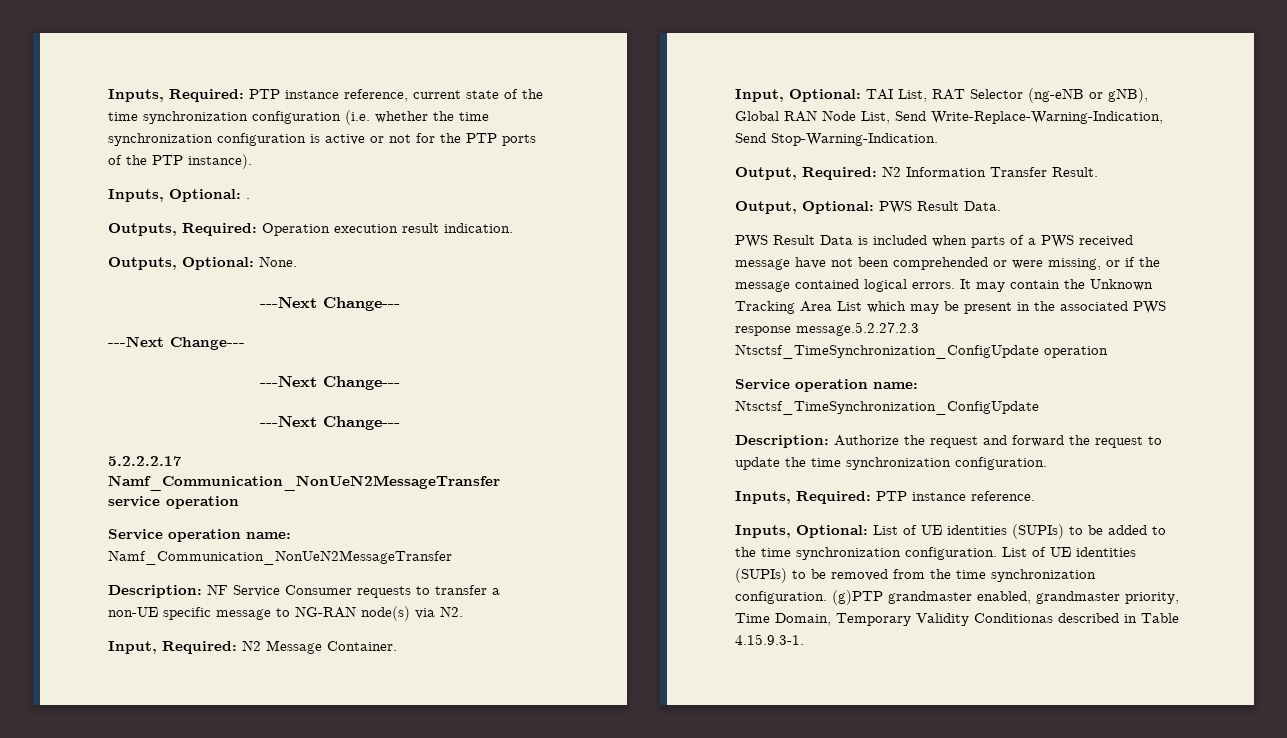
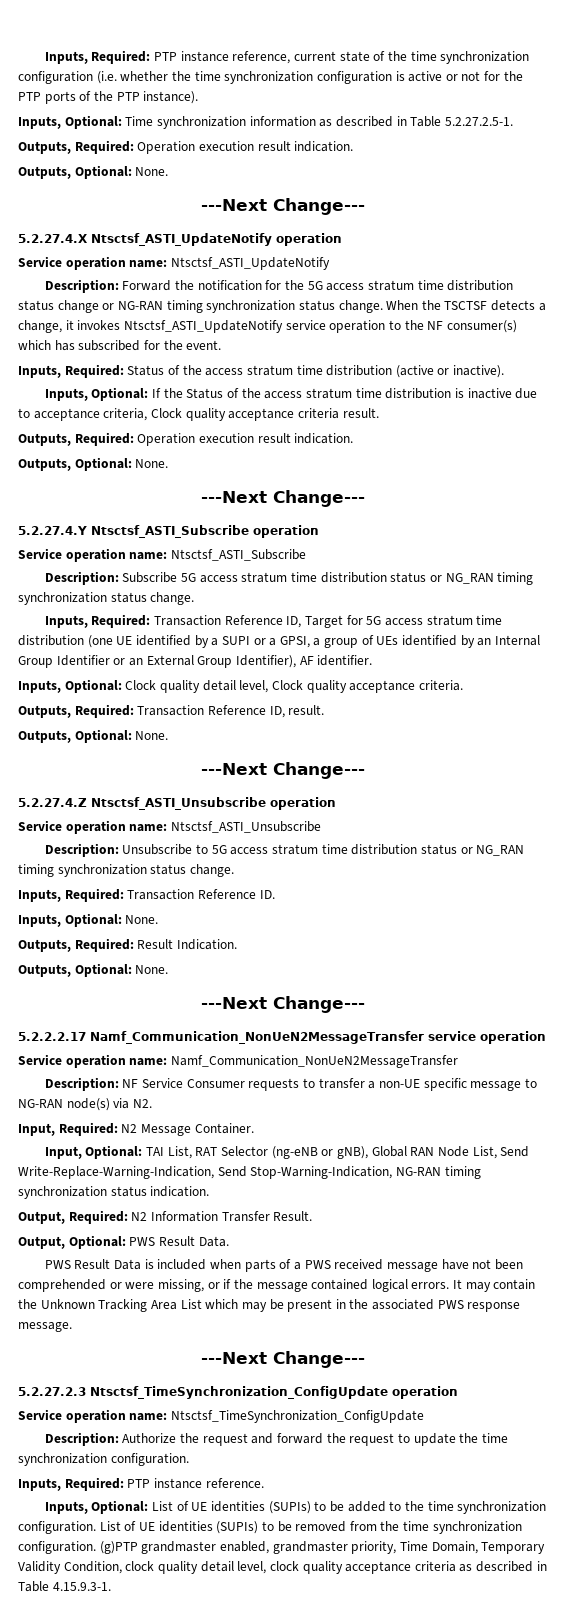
[246,198,250,199] . -> [125,116,513,129] Time synchronization information as described in Table 5.2.27.2.5-1.
[108,336,245,350] [260,376,400,390] ---Next Change--- // ---Next Change--- -> [18,233,342,246] [18,256,330,270] [44,279,514,293] [18,300,546,313] [18,320,517,333] [18,340,222,351] [18,364,505,378] [44,387,538,401] [18,408,379,421] [18,432,354,446] [18,457,169,471] [200,490,365,507] [18,525,319,538] [18,548,306,562] [44,571,534,585] [18,592,195,605] [44,614,503,628] [18,635,540,648] [18,655,373,668] [18,679,463,693] [18,704,325,718] [18,729,169,743] [200,762,365,779] [18,797,336,810] [18,820,321,834] [44,843,525,857] [18,864,234,877] [18,888,275,902] [18,913,159,927] [18,938,237,952] [18,963,169,977] 5.2.27.4.X Ntsctsf_ASTI_UpdateNotify operation // Service operation name: Ntsctsf_ASTI_UpdateNotify // Description: Forward the notification for the 5G access stratum time distribution status change or NG-RAN timing synchronization status change. When the TSCTSF detects a change, it invokes Ntsctsf_ASTI_UpdateNotify service operation to the NF consumer(s) which has subscribed for the event. // Inputs, Required: Status of the access stratum time distribution (active or inactive). // Inputs, Optional: If the Status of the access stratum time distribution is inactive due to acceptance criteria, Clock quality acceptance criteria result. // Outputs, Required: Operation execution result indication. // Outputs, Optional: None. // ---Next Change--- // 5.2.27.4.Y Ntsctsf_ASTI_Subscribe operation // Service operation name: Ntsctsf_ASTI_Subscribe // Description: Subscribe 5G access stratum time distribution status or NG_RAN timing synchronization status change. // Inputs, Required: Transaction Reference ID, Target for 5G access stratum time distribution (one UE identified by a SUPI or a GPSI, a group of UEs identified by an Internal Group Identifier or an External Group Identifier), AF identifier. // Inputs, Optional: Clock quality detail level, Clock quality acceptance criteria. // Outputs, Required: Transaction Reference ID, result. // Outputs, Optional: None. // ---Next Change--- // 5.2.27.4.Z Ntsctsf_ASTI_Unsubscribe operation // Service operation name: Ntsctsf_ASTI_Unsubscribe // Description: Unsubscribe to 5G access stratum time distribution status or NG_RAN timing synchronization status change. // Inputs, Required: Transaction Reference ID. // Inputs, Optional: None. // Outputs, Required: Result Indication. // Outputs, Optional: None.
[771,133,938,146] Stop-Warning-Indication. -> [250,1166,481,1179] [18,1186,210,1199] Stop-Warning-Indication, NG-RAN timing synchronization status indication.
[796,322,919,336] message.5.2.27.2.3 -> [18,1322,72,1332] [200,1351,365,1368] [18,1387,86,1396] message. // ---Next Change--- // 5.2.27.2.3
[974,613,1053,623] Conditionas -> [63,1561,473,1574] Condition, clock quality detail level, clock quality acceptance criteria as

